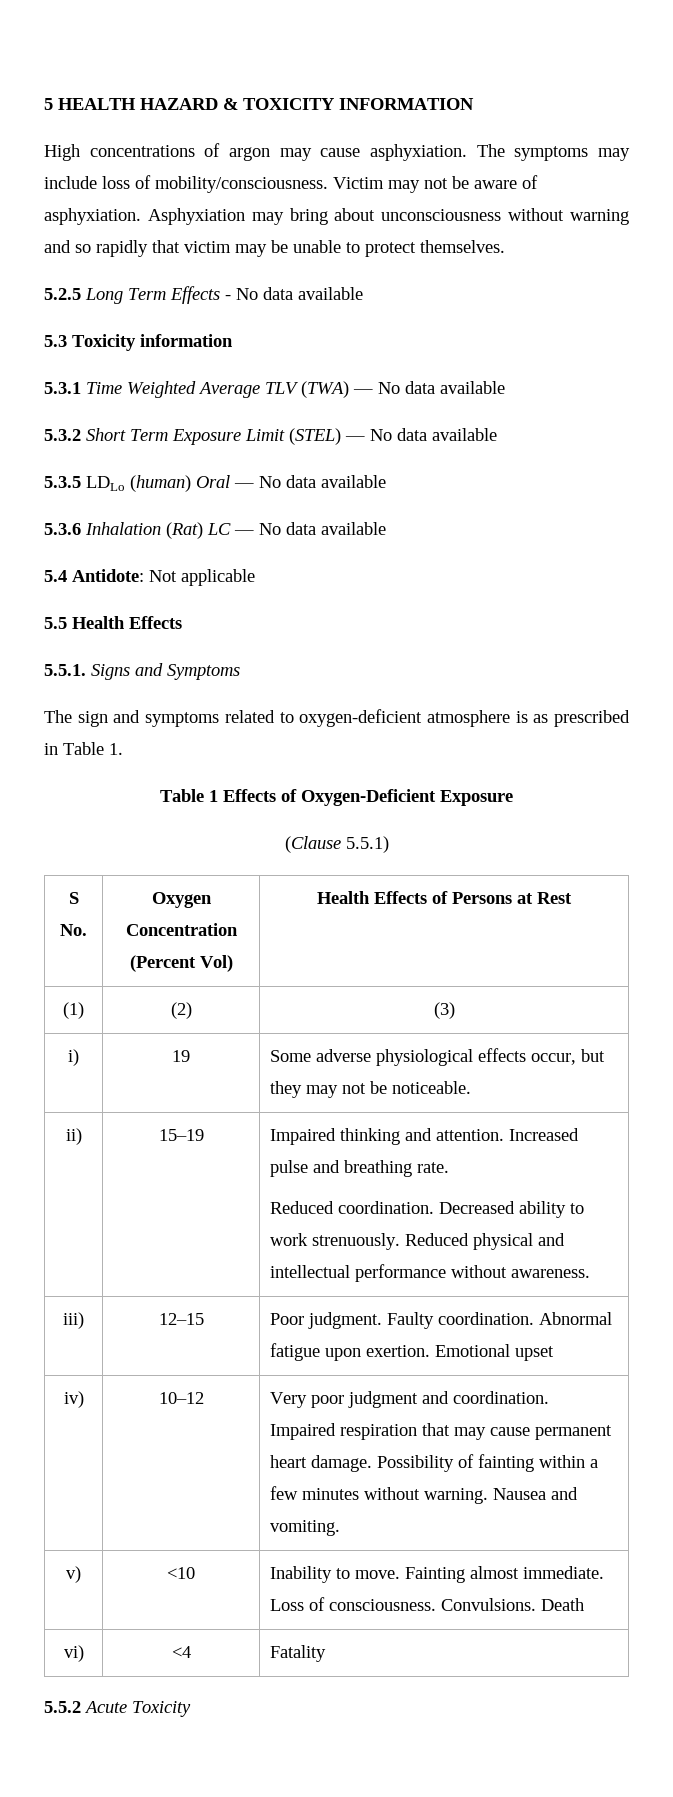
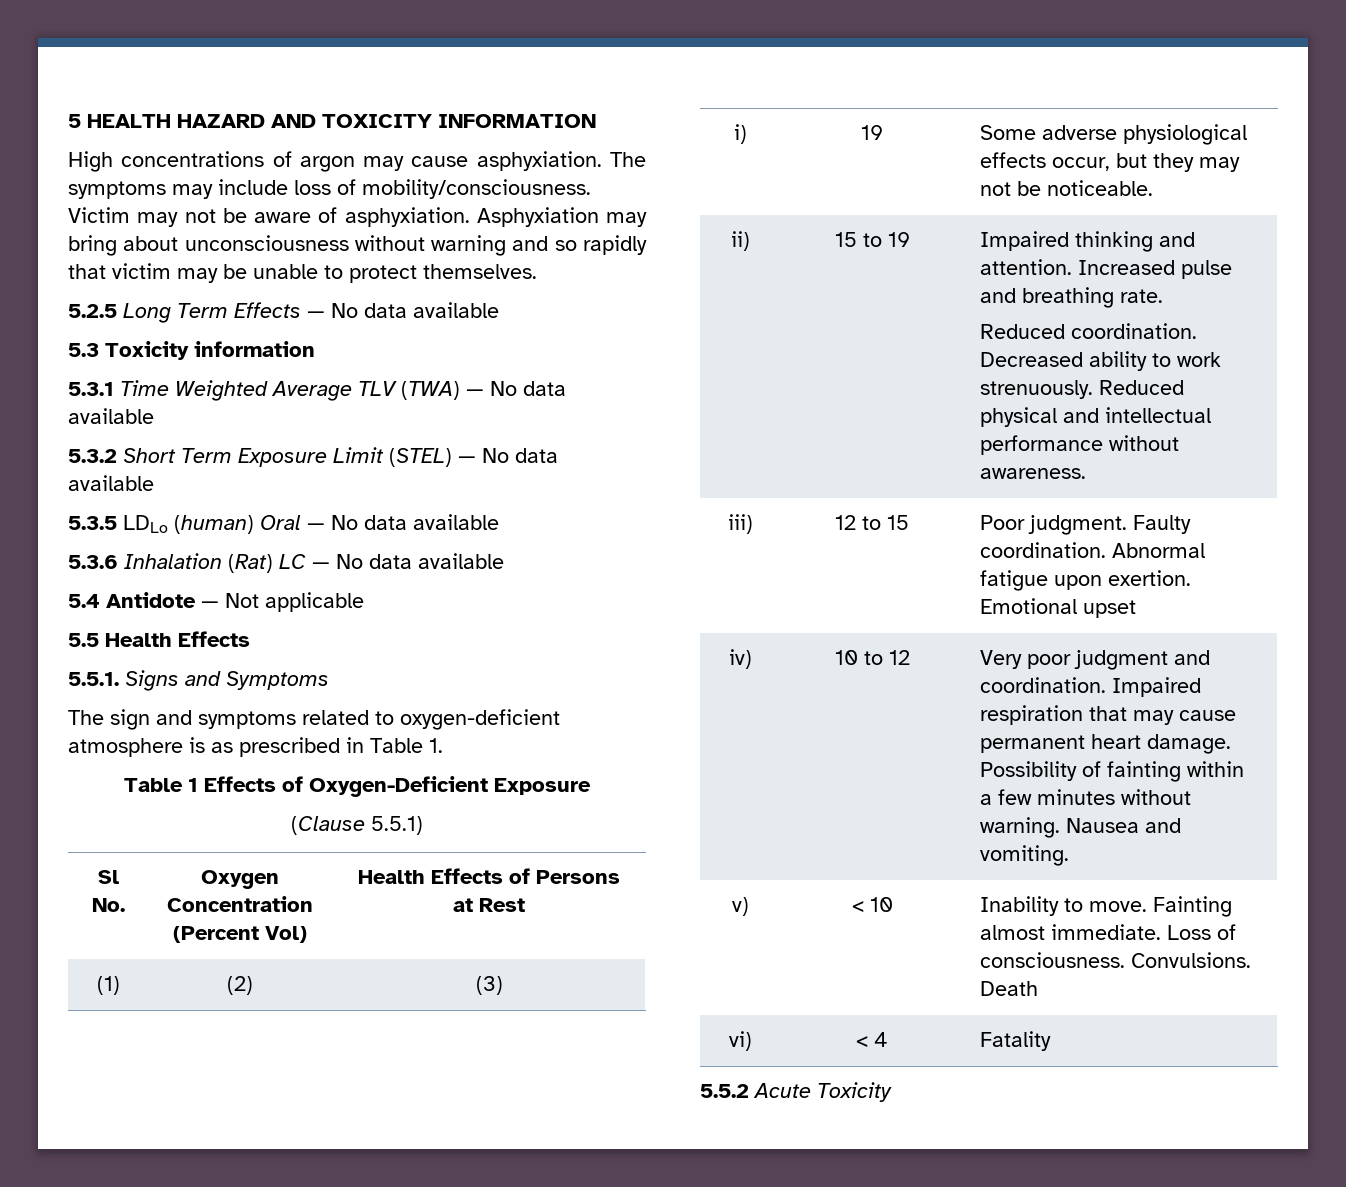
[223,98,238,110] & -> [271,114,316,128] AND
[225,295,231,300] - -> [307,311,325,318] —
[72,569,144,582] Antidote: -> [106,592,219,608] Antidote —
[68,892,79,904] S -> [97,870,119,884] Sl
[158,1129,204,1141] 15–19 -> [834,232,910,247] 15 to 19
[158,1313,204,1325] 12–15 -> [835,515,909,530] 12 to 15
[158,1392,204,1404] 10–12 -> [834,650,910,665] 10 to 12
[167,1567,195,1579] <10 -> [851,897,893,912] < 10
[171,1646,191,1658] <4 -> [856,1032,888,1047] < 4

